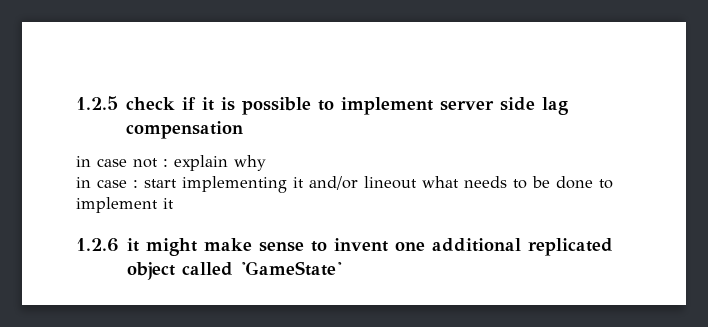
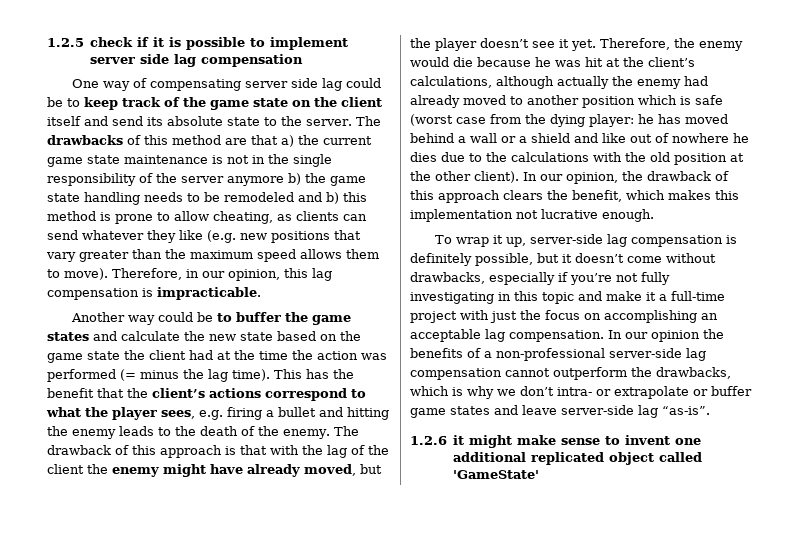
[76,155,266,171] [76,176,613,193] [76,197,174,213] in case not : explain why // in case : start implementing it and/or lineout what needs to be done to implement it -> [71,78,381,91] [47,97,382,110] [47,116,381,126] [47,135,372,147] [47,154,332,167] [47,173,366,186] [47,192,367,205] [47,211,367,224] [47,230,361,243] [46,249,379,262] [47,268,332,281] [47,287,261,300] [70,312,351,325] [47,331,361,341] [47,350,387,363] [47,369,354,382] [47,388,366,401] [46,407,389,420] [47,426,359,439] [47,445,389,458] [47,464,382,477] [410,38,743,51] [410,57,695,67] [410,76,708,89] [410,95,723,108] [410,114,728,127] [410,133,749,143] [410,152,744,165] [410,171,729,184] [410,190,739,203] [410,209,654,222] [434,234,737,247] [410,253,716,266] [410,272,670,285] [410,291,725,304] [410,310,718,323] [410,329,724,342] [410,348,706,361] [410,367,731,380] [410,386,752,399] [410,405,710,418] One way of compensating server side lag could be to keep track of the game state on the client itself and send its absolute state to the server. The drawbacks of this method are that a) the current game state maintenance is not in the single responsibility of the server anymore b) the game state handling needs to be remodeled and b) this method is prone to allow cheating, as clients can send whatever they like (e.g. new positions that vary greater than the maximum speed allows them to move). Therefore, in our opinion, this lag compensation is impracticable. // Another way could be to buffer the game states and calculate the new state based on the game state the client had at the time the action was performed (= minus the lag time). This has the benefit that the client’s actions correspond to what the player sees, e.g. firing a bullet and hitting the enemy leads to the death of the enemy. The drawback of this approach is that with the lag of the client the enemy might have already moved, but the player doesn’t see it yet. Therefore, the enemy would die because he was hit at the client’s calculations, although actually the enemy had already moved to another position which is safe (worst case from the dying player: he has moved behind a wall or a shield and like out of nowhere he dies due to the calculations with the old position at the other client). In our opinion, the drawback of this approach clears the benefit, which makes this implementation not lucrative enough. // To wrap it up, server-side lag compensation is definitely possible, but it doesn’t come without drawbacks, especially if you’re not fully investigating in this topic and make it a full-time project with just the focus on accomplishing an acceptable lag compensation. In our opinion the benefits of a non-professional server-side lag compensation cannot outperform the drawbacks, which is why we don’t intra- or extrapolate or buffer game states and leave server-side lag “as-is”.

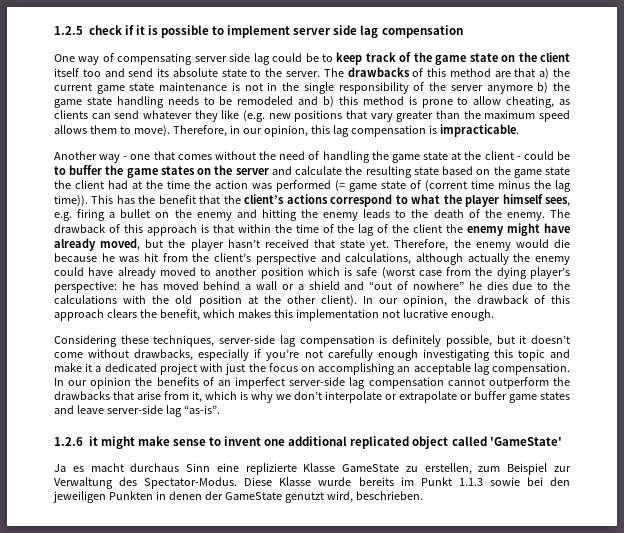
(81, 121) none -> [82,69,101,77] too
(155, 320) none -> [123,151,521,163] - one that comes without the need of handling the game state at the client -
(89, 336) none -> [197,165,269,175] on the server
[209,334,236,341] new -> [365,166,412,178] resulting
(136, 375) none -> [349,180,494,192] game state of (corrent time
[232,369,270,381] time). -> [54,195,88,207] time)).
(157, 413) none -> [502,194,543,204] himself
(316, 412) none -> [155,209,232,221] on the enemy
[270,445,299,455] with -> [237,224,334,233] within the time of
[480,38,569,48] doesn’t see it -> [227,239,366,248] hasn’t received that state
[606,57,695,67] at the client’s -> [162,253,341,265] from the client’s perspective and
[684,76,708,86] had -> [54,267,114,276] could have
[589,114,634,127] player: -> [529,267,570,279] [54,281,117,293] player’s perspective:
[602,133,729,143] like out of nowhere -> [369,281,464,290] “out of nowhere”
[434,235,526,247] To wrap it up, -> [54,335,215,347] Considering these techniques,
[641,272,670,285] [410,292,511,304] fully investigating in -> [327,349,490,361] carefully enough investigating
[671,291,725,301] full-time -> [104,363,157,372] dedicated
[484,348,605,361] a non-professional -> [217,377,286,389] an imperfect
[656,367,731,379] drawbacks, -> [54,391,202,403] drawbacks that arise from it,
[557,387,592,396] intra- -> [325,391,382,403] interpolate
(540, 474) none -> [54,463,571,475] [54,477,570,489] [53,491,423,503] // Ja es macht durchaus Sinn eine replizierte Klasse GameState zu erstellen, zum Beispiel zur Verwaltung des Spectator-Modus. Diese Klasse wurde bereits im Punkt 1.1.3 sowie bei den jeweiligen Punkten in denen der GameState genutzt wird, beschrieben.

